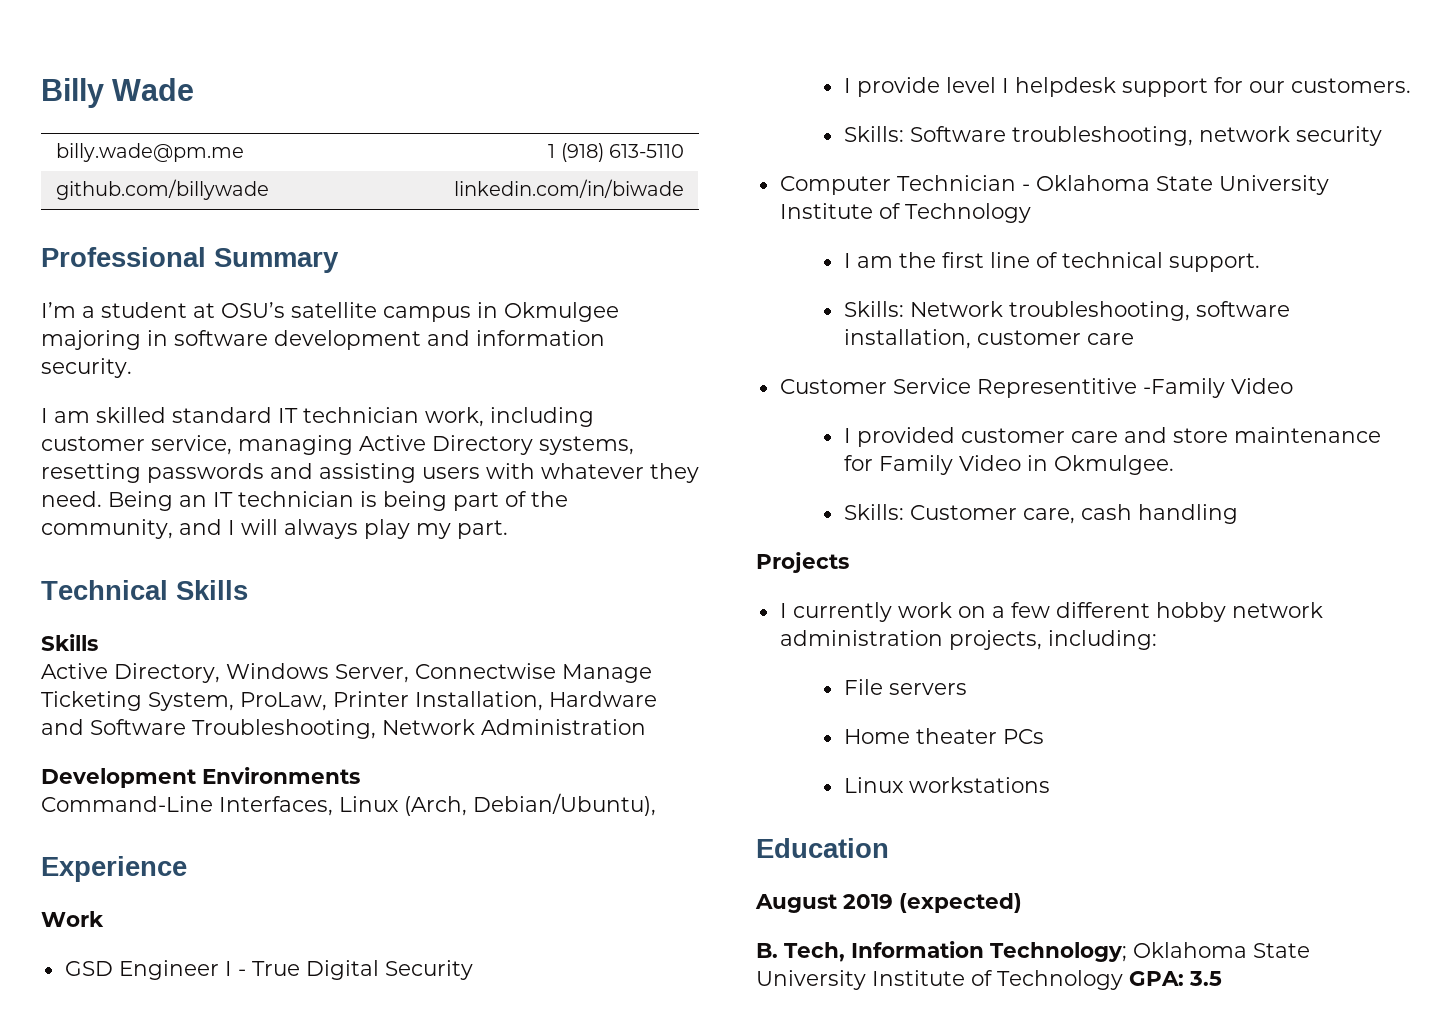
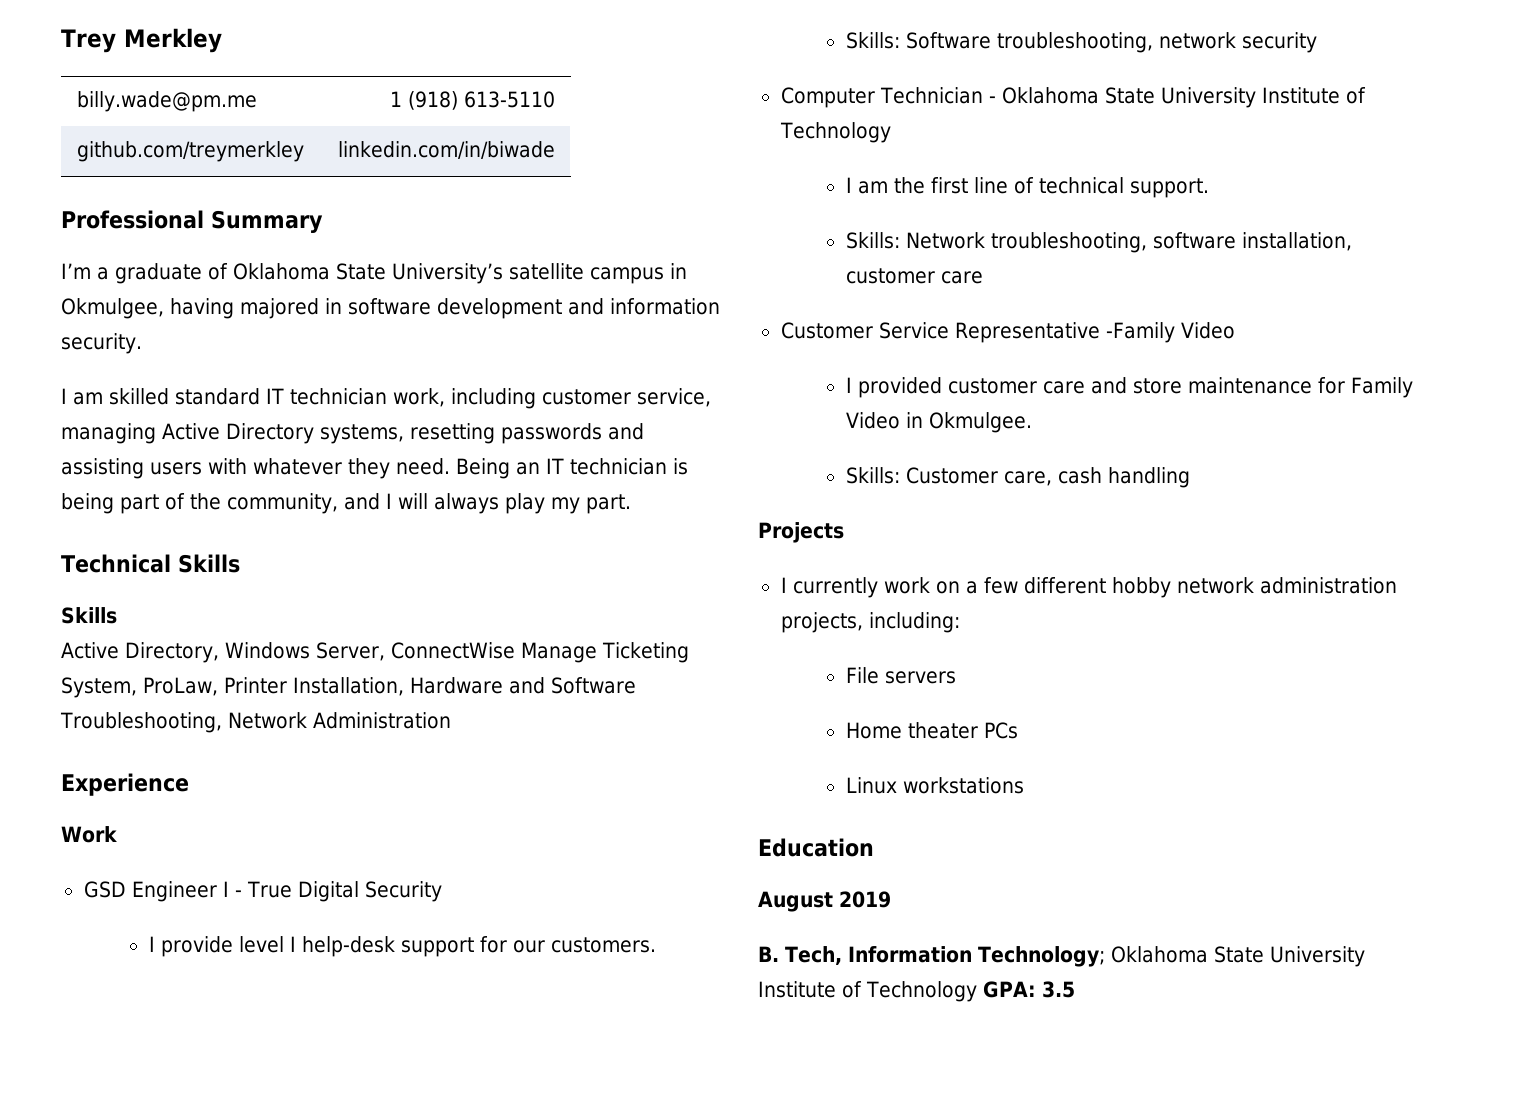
[41,78,195,108] Billy Wade -> [61,28,222,53] Trey Merkley
[56,179,270,200] github.com/billywade -> [76,141,304,162] github.com/treymerkley
[101,302,619,322] [41,330,141,350] student at OSU’s satellite campus in Okmulgee majoring -> [115,263,687,284] [61,298,319,319] graduate of Oklahoma State University’s satellite campus in Okmulgee, having majored
[415,663,556,679] Connectwise -> [391,642,515,659] ConnectWise
[41,767,360,788] [41,793,656,816] // Development Environments // Command-Line Interfaces, Linux (Arch, Debian/Ubuntu), -> (451, 720) none
[1014,77,1116,97] helpdesk -> [301,936,395,957] help-desk
[976,378,1137,398] Representitive -> [954,322,1100,343] Representative
[899,893,1022,913] (expected) -> (891, 899) none

